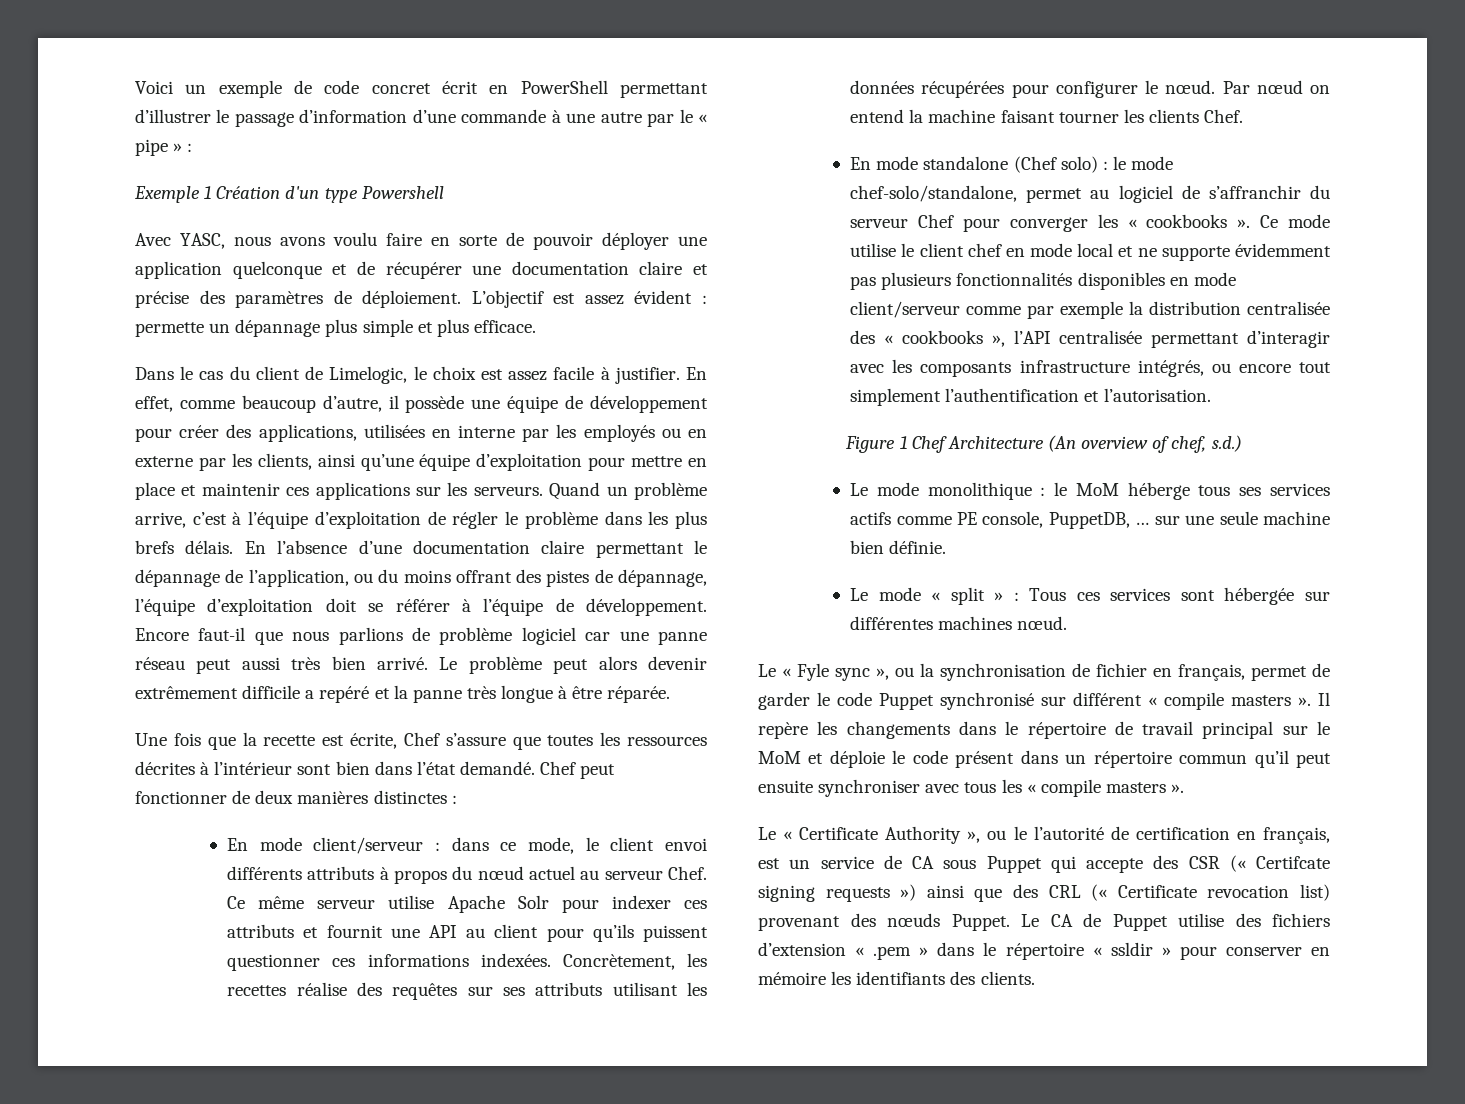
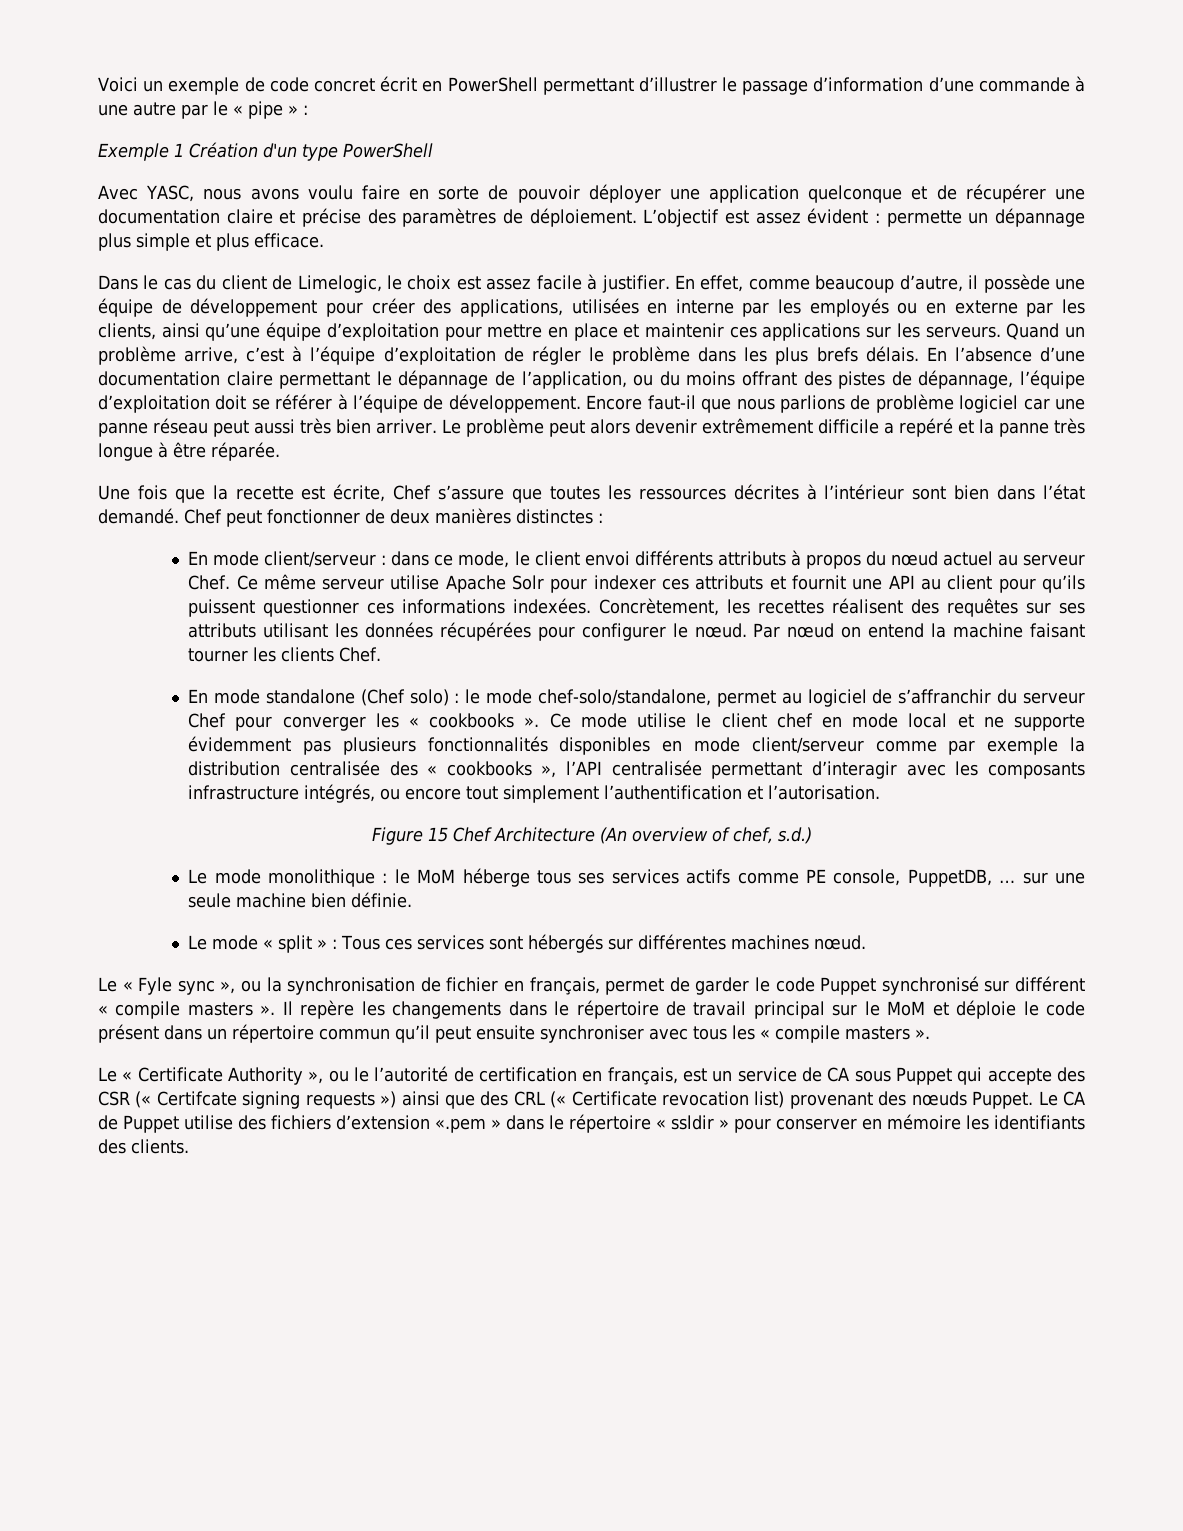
[361,186,444,199] Powershell -> [343,143,433,158] PowerShell
[377,657,428,670] arrivé. -> [376,419,438,434] arriver.
[296,982,347,996] réalise -> [832,598,904,614] réalisent
[899,436,907,449] 1 -> [427,827,448,842] 15
[1224,587,1295,605] hébergée -> [528,934,604,953] hébergés
[855,946,912,960] « .pem -> [435,1118,486,1133] «.pem

